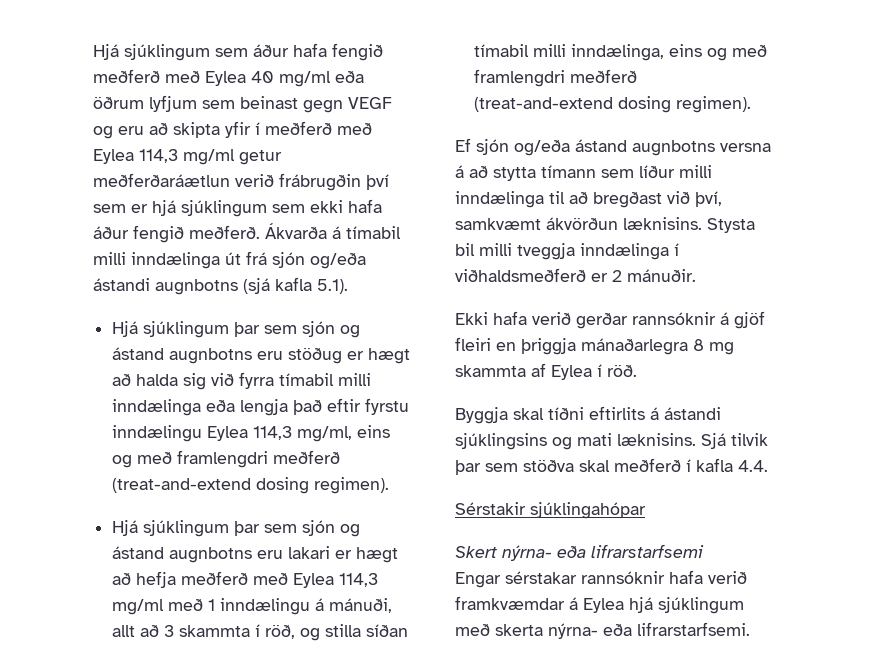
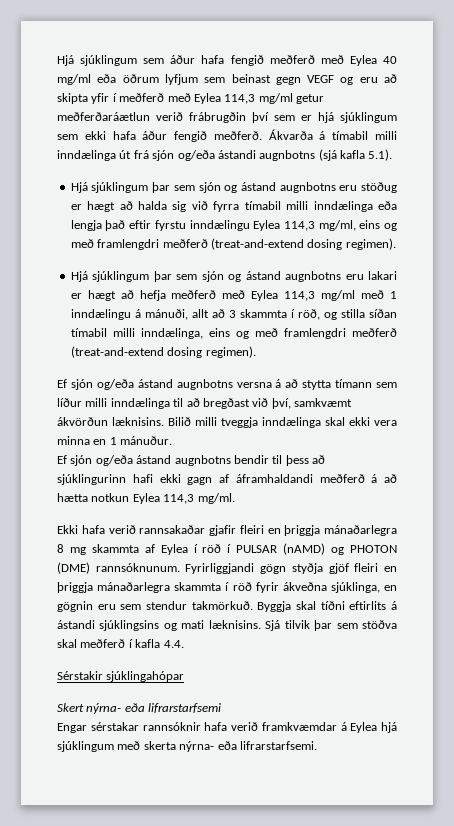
[707,218,755,233] [455,243,475,256] Stysta bil -> [168,417,191,426] Bilið
[674,243,679,256] [455,268,696,282] í viðhaldsmeðferð er 2 mánuðir. -> [325,417,397,426] [57,436,173,445] [57,455,325,466] [57,474,397,485] [57,493,235,504] skal ekki vera minna en 1 mánuður. // Ef sjón og/eða ástand augnbotns bendir til þess að sjúklingurinn hafi ekki gagn af áframhaldandi meðferð á að hætta notkun Eylea 114,3 mg/ml.
[576,311,765,329] gerðar rannsóknir á gjöf -> [139,525,236,536] rannsakaðar gjafir
[607,364,637,377] röð. // -> [202,543,397,555] [57,562,398,574] [57,582,397,593] [57,601,253,612] röð í PULSAR (nAMD) og PHOTON (DME) rannsóknunum. Fyrirliggjandi gögn styðja gjöf fleiri en þriggja mánaðarlegra skammta í röð fyrir ákveðna sjúklinga, en gögnin eru sem stendur takmörkuð.

